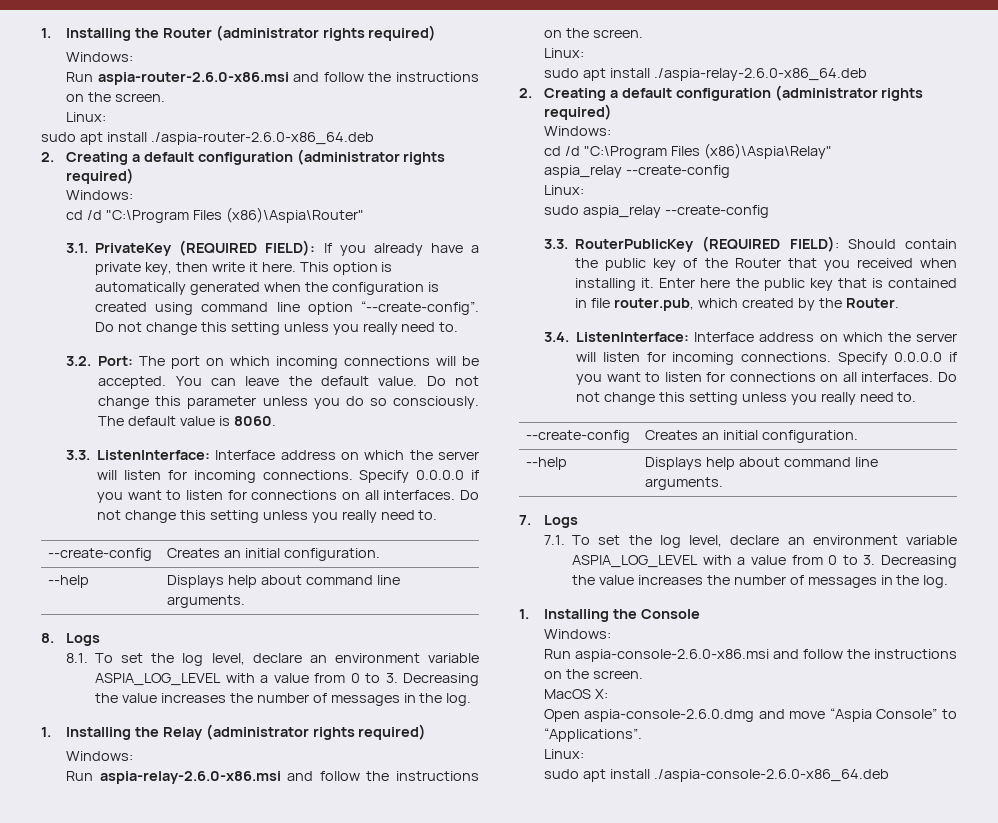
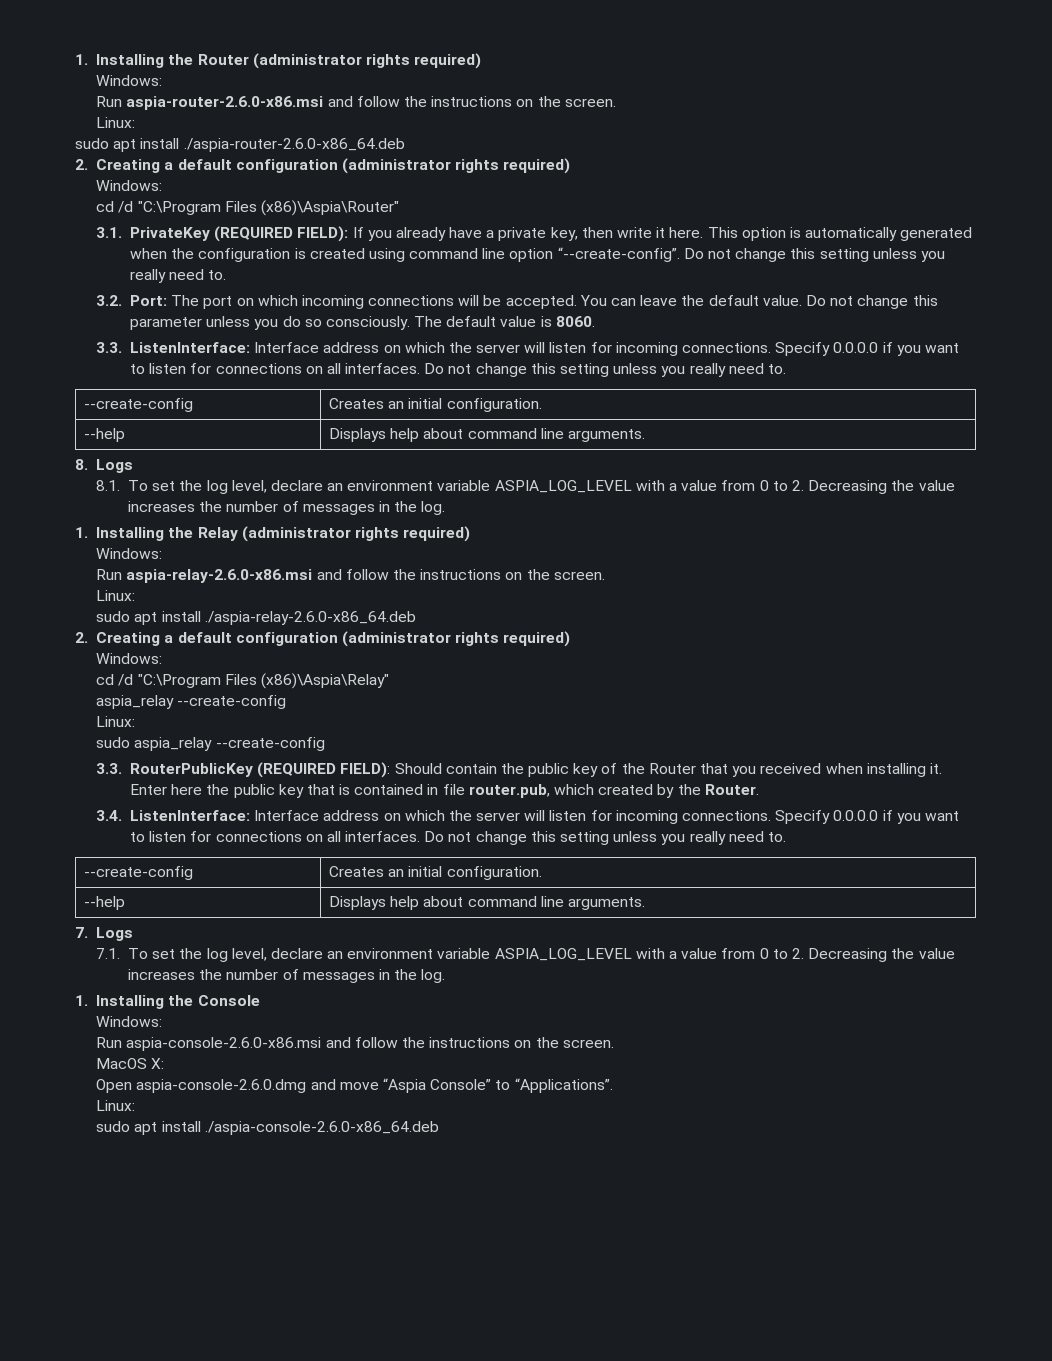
[385,673,398,683] 3. -> [791,480,804,491] 2.
[863,555,876,565] 3. -> [791,948,804,959] 2.

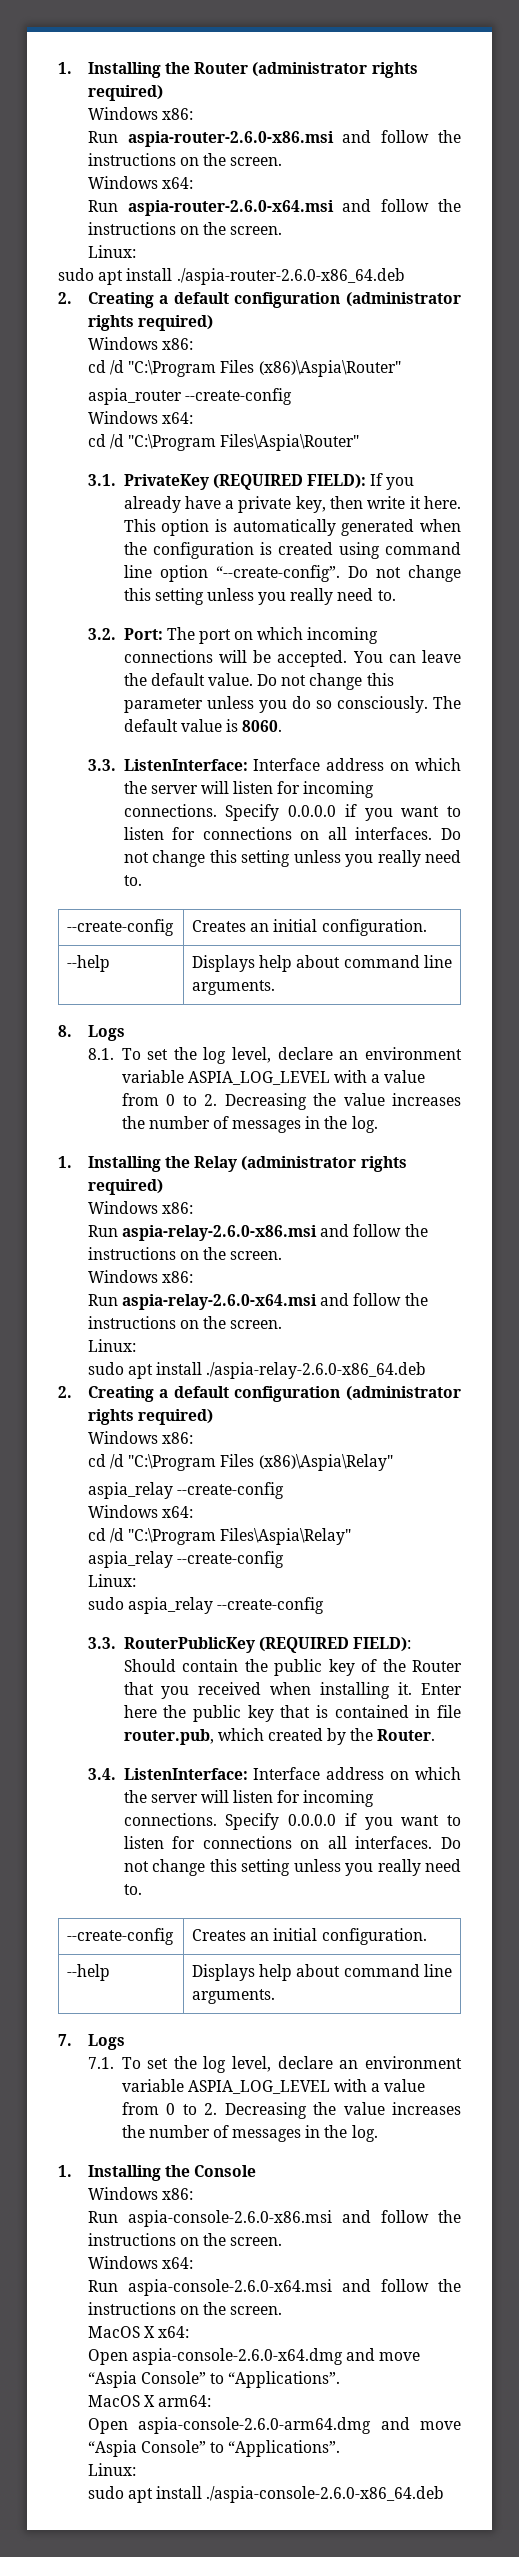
[96,75,163,86] Windows: -> [87,107,194,120] Windows x86:
(616, 102) none -> [87,176,194,189] [87,199,461,216] [87,222,283,235] // Windows x64: // Run aspia-router-2.6.0-x64.msi and follow the instructions on the screen.
[96,180,163,191] Windows: -> [87,337,194,350] Windows x86:
(399, 208) none -> [87,388,293,405] [87,411,194,424] [87,434,360,451] // aspia_router --create-config // Windows x64: // cd /d "C:\Program Files\Aspia\Router"
[96,548,163,559] Windows: -> [87,1201,194,1214] Windows x86:
(605, 575) none -> [87,1270,194,1283] [87,1293,428,1310] [87,1316,283,1329] // Windows x86: // Run aspia-relay-2.6.0-x64.msi and follow the instructions on the screen.
[96,653,163,664] Windows: -> [87,1431,194,1444] Windows x86:
(287, 702) none -> [87,1505,194,1518] [87,1528,352,1545] [87,1551,285,1568] // Windows x64: // cd /d "C:\Program Files\Aspia\Relay" // aspia_relay --create-config
[96,1016,163,1027] Windows: -> [87,2187,194,2200] Windows x86:
[96,1058,165,1069] [96,1079,307,1093] // MacOS X: // Open aspia-console-2.6.0.dmg -> [87,2256,194,2269] [87,2279,461,2296] [87,2302,283,2315] [87,2326,190,2338] [87,2348,421,2365] [87,2371,341,2388] [87,2395,212,2407] [87,2417,372,2434] // Windows x64: // Run aspia-console-2.6.0-x64.msi and follow the instructions on the screen. // MacOS X x64: // Open aspia-console-2.6.0-x64.dmg and move “Aspia Console” to “Applications”. // MacOS X arm64: // Open aspia-console-2.6.0-arm64.dmg

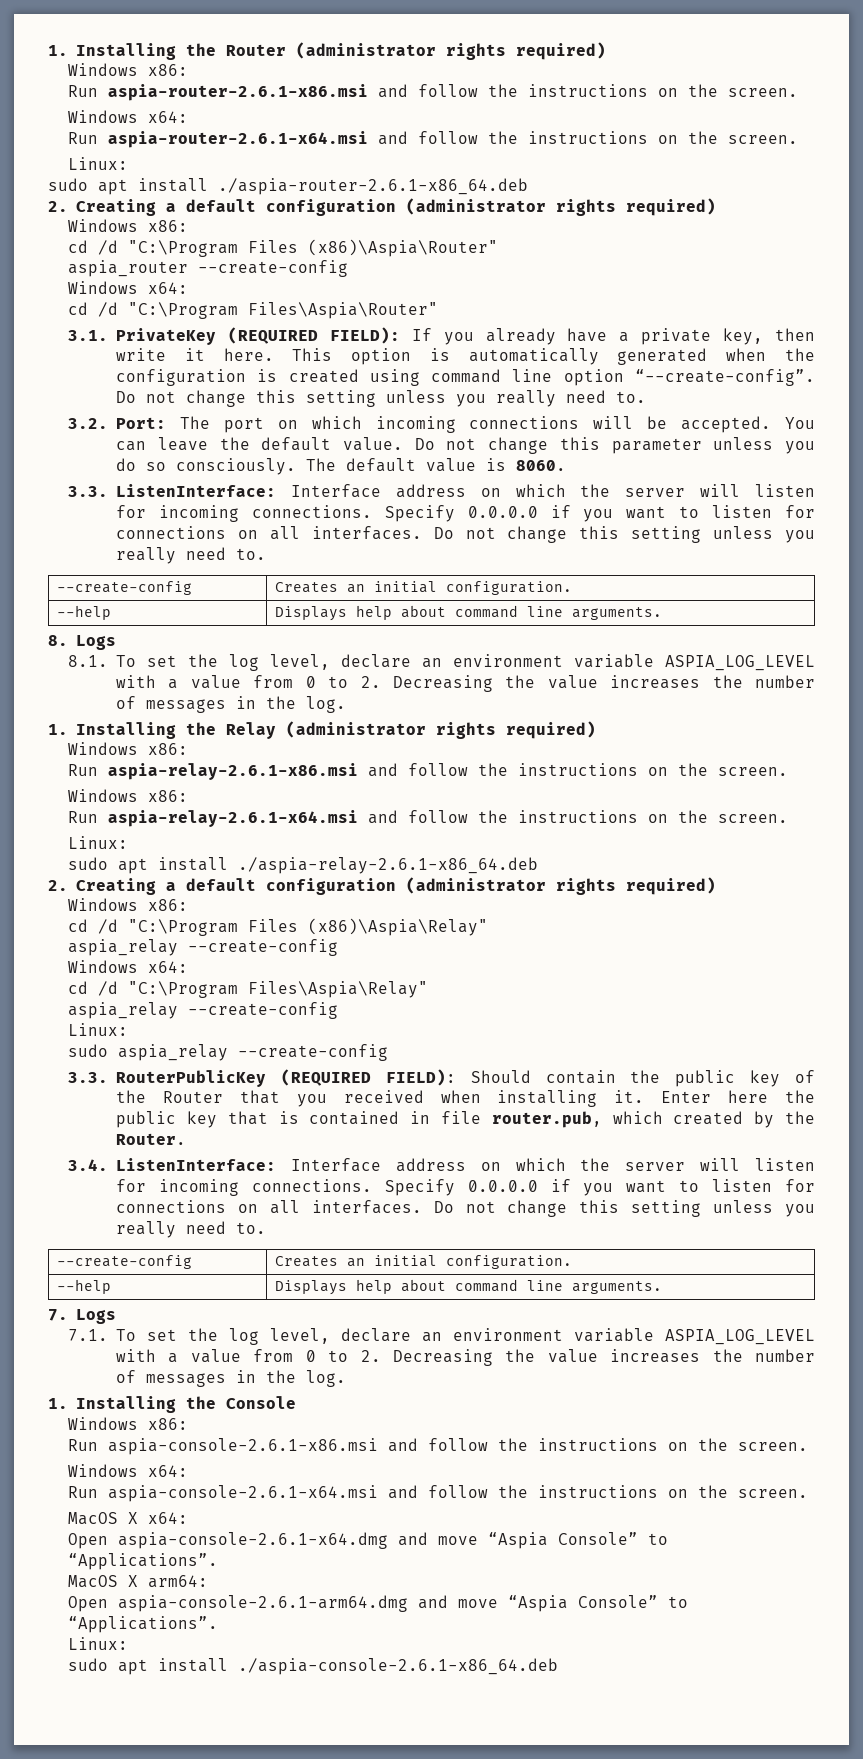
[127,131,334,147] aspia-router-2.6.0-x86.msi -> [108,84,369,101] aspia-router-2.6.1-x86.msi
[127,200,334,216] aspia-router-2.6.0-x64.msi -> [108,131,369,148] aspia-router-2.6.1-x64.msi
[176,268,405,285] ./aspia-router-2.6.0-x86_64.deb -> [218,178,528,195] ./aspia-router-2.6.1-x86_64.deb
[122,1225,318,1241] aspia-relay-2.6.0-x86.msi -> [108,763,359,780] aspia-relay-2.6.1-x86.msi
[122,1294,318,1310] aspia-relay-2.6.0-x64.msi -> [108,810,359,827] aspia-relay-2.6.1-x64.msi
[206,1362,427,1379] ./aspia-relay-2.6.0-x86_64.deb -> [238,857,539,874] ./aspia-relay-2.6.1-x86_64.deb
[127,2210,332,2227] aspia-console-2.6.0-x86.msi -> [108,1438,379,1455] aspia-console-2.6.1-x86.msi
[127,2279,332,2296] aspia-console-2.6.0-x64.msi -> [108,1485,379,1502] aspia-console-2.6.1-x64.msi
[132,2348,344,2365] aspia-console-2.6.0-x64.dmg -> [118,1532,389,1549] aspia-console-2.6.1-x64.dmg
[138,2417,372,2434] aspia-console-2.6.0-arm64.dmg -> [118,1595,409,1612] aspia-console-2.6.1-arm64.dmg
[206,2486,445,2503] ./aspia-console-2.6.0-x86_64.deb -> [238,1658,559,1675] ./aspia-console-2.6.1-x86_64.deb

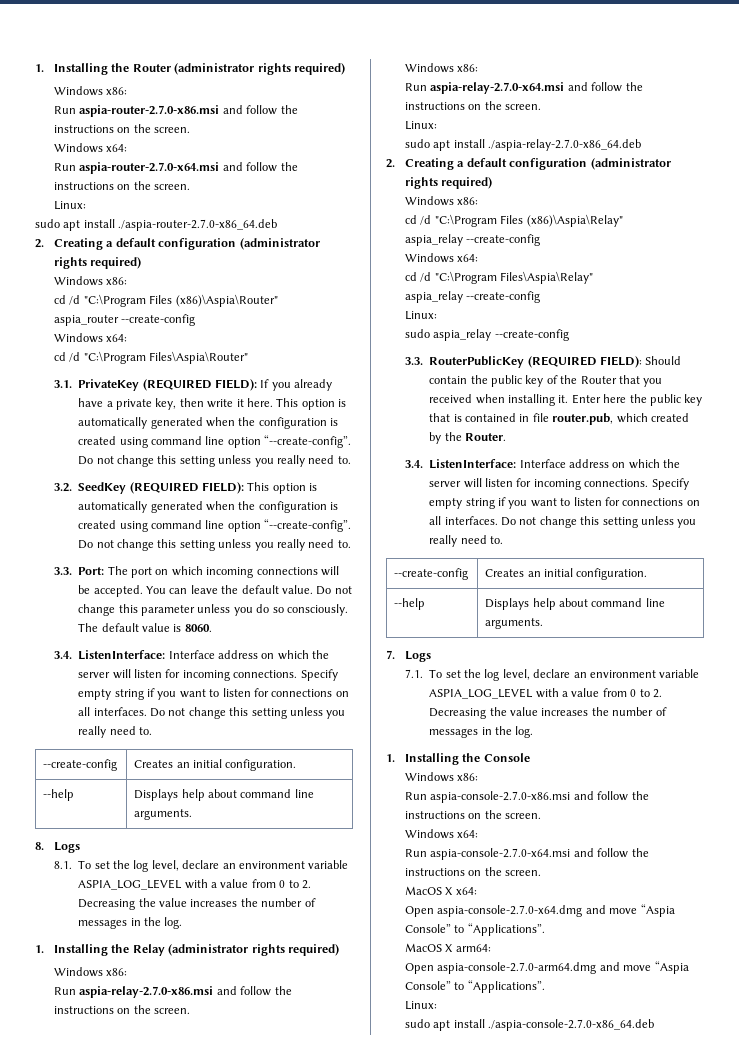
[108,84,369,101] aspia-router-2.6.1-x86.msi -> [79,105,220,117] aspia-router-2.7.0-x86.msi
[108,131,369,148] aspia-router-2.6.1-x64.msi -> [79,162,220,174] aspia-router-2.7.0-x64.msi
[218,178,528,195] ./aspia-router-2.6.1-x86_64.deb -> [118,219,278,231] ./aspia-router-2.7.0-x86_64.deb
(109, 423) none -> [78,482,318,494] [78,501,339,513] [78,519,352,532] [78,539,351,551] [54,567,73,575] SeedKey (REQUIRED FIELD): This option is automatically generated when the configuration is created using command line option “--create-config”. Do not change this setting unless you really need to. // 3.3.
[68,486,109,497] 3.3. -> [54,651,73,659] 3.4.
[467,506,538,518] 0.0.0.0 -> [78,689,144,700] empty string
[108,763,359,780] aspia-relay-2.6.1-x86.msi -> [79,986,214,998] aspia-relay-2.7.0-x86.msi
[108,810,359,827] aspia-relay-2.6.1-x64.msi -> [430,82,565,94] aspia-relay-2.7.0-x64.msi
[238,857,539,874] ./aspia-relay-2.6.1-x86_64.deb -> [488,139,642,151] ./aspia-relay-2.7.0-x86_64.deb
[467,1180,538,1192] 0.0.0.0 -> [429,498,495,509] empty string
[108,1438,379,1455] aspia-console-2.6.1-x86.msi -> [430,791,571,803] aspia-console-2.7.0-x86.msi
[108,1485,379,1502] aspia-console-2.6.1-x64.msi -> [430,848,571,860] aspia-console-2.7.0-x64.msi
[118,1532,389,1549] aspia-console-2.6.1-x64.dmg -> [437,905,583,917] aspia-console-2.7.0-x64.dmg
[118,1595,409,1612] aspia-console-2.6.1-arm64.dmg -> [437,962,597,974] aspia-console-2.7.0-arm64.dmg
[238,1658,559,1675] ./aspia-console-2.6.1-x86_64.deb -> [488,1019,655,1031] ./aspia-console-2.7.0-x86_64.deb

